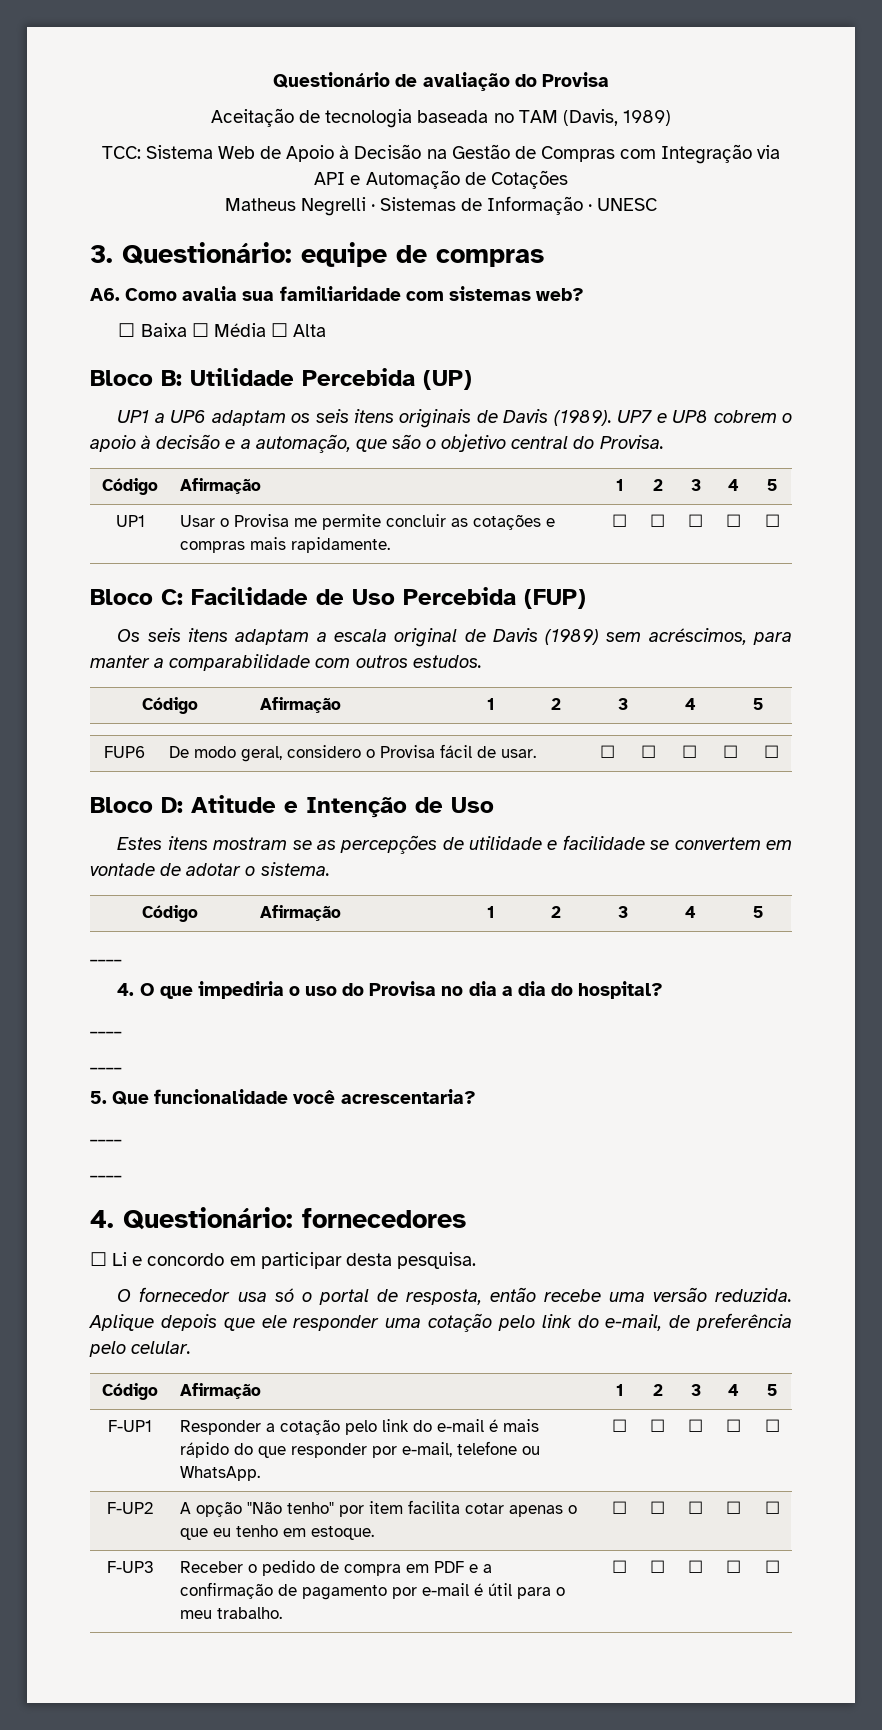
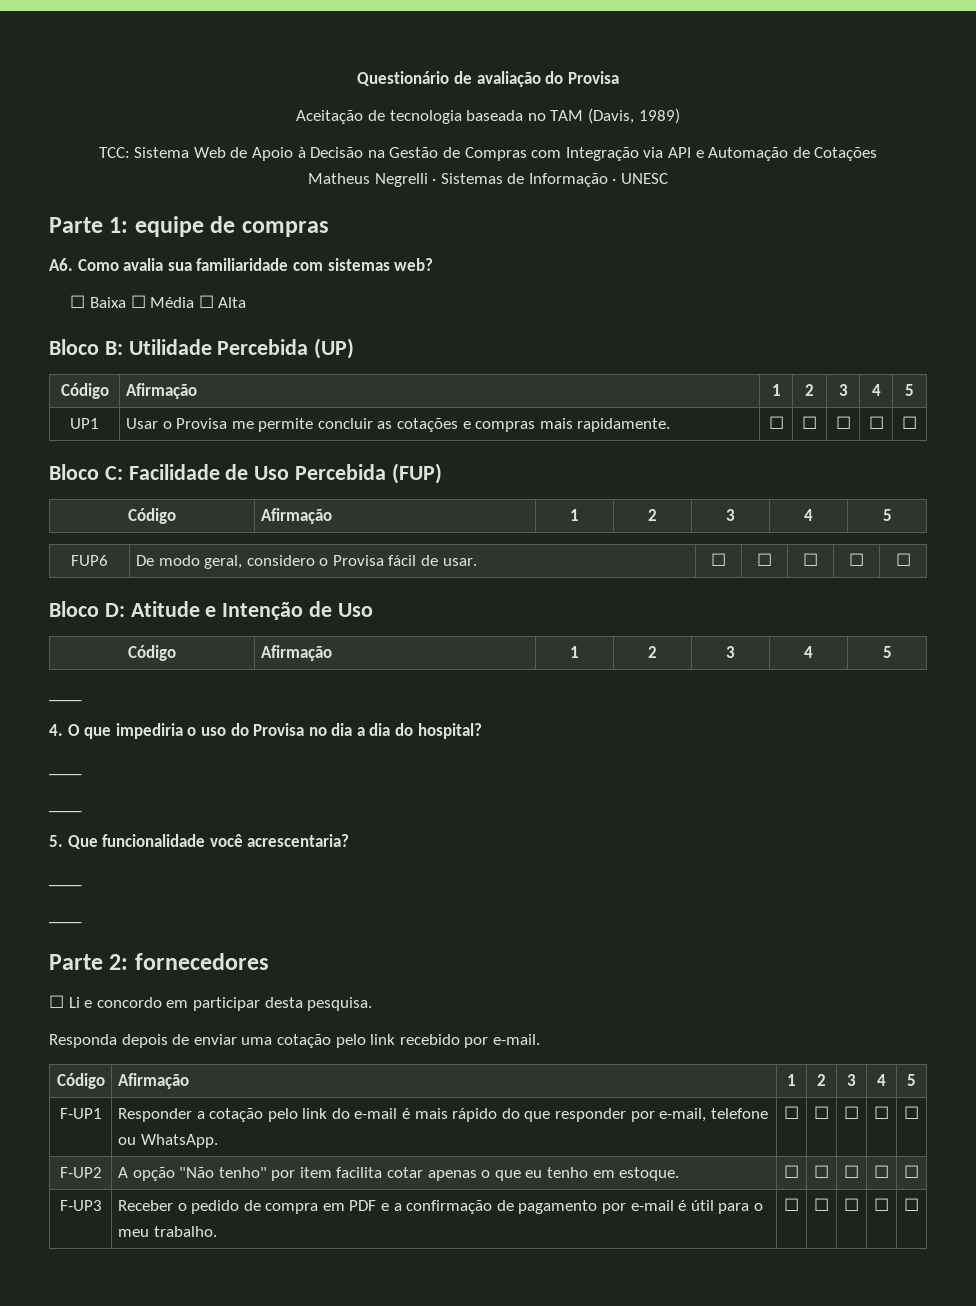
[90,242,292,265] 3. Questionário: -> [49,217,129,233] Parte 1:
[117,409,792,428] [90,434,664,453] // UP1 a UP6 adaptam os seis itens originais de Davis (1989). UP7 e UP8 cobrem o apoio à decisão e a automação, que são o objetivo central do Provisa. -> (355, 348) none
[117,628,792,647] [90,654,482,671] // Os seis itens adaptam a escala original de Davis (1989) sem acréscimos, para manter a comparabilidade com outros estudos. -> (442, 473) none
[117,835,792,854] [90,862,330,876] // Estes itens mostram se as percepções de utilidade e facilidade se convertem em vontade de adotar o sistema. -> (373, 610) none
[90,1207,293,1230] 4. Questionário: -> [49,954,129,970] Parte 2:
[117,1287,792,1305] [89,1313,792,1332] [89,1341,192,1357] O fornecedor usa só o portal de resposta, então recebe uma versão reduzida. Aplique depois que ele responder uma cotação pelo link do e-mail, de preferência pelo celular. -> [49,1034,540,1048] Responda depois de enviar uma cotação pelo link recebido por e-mail.

